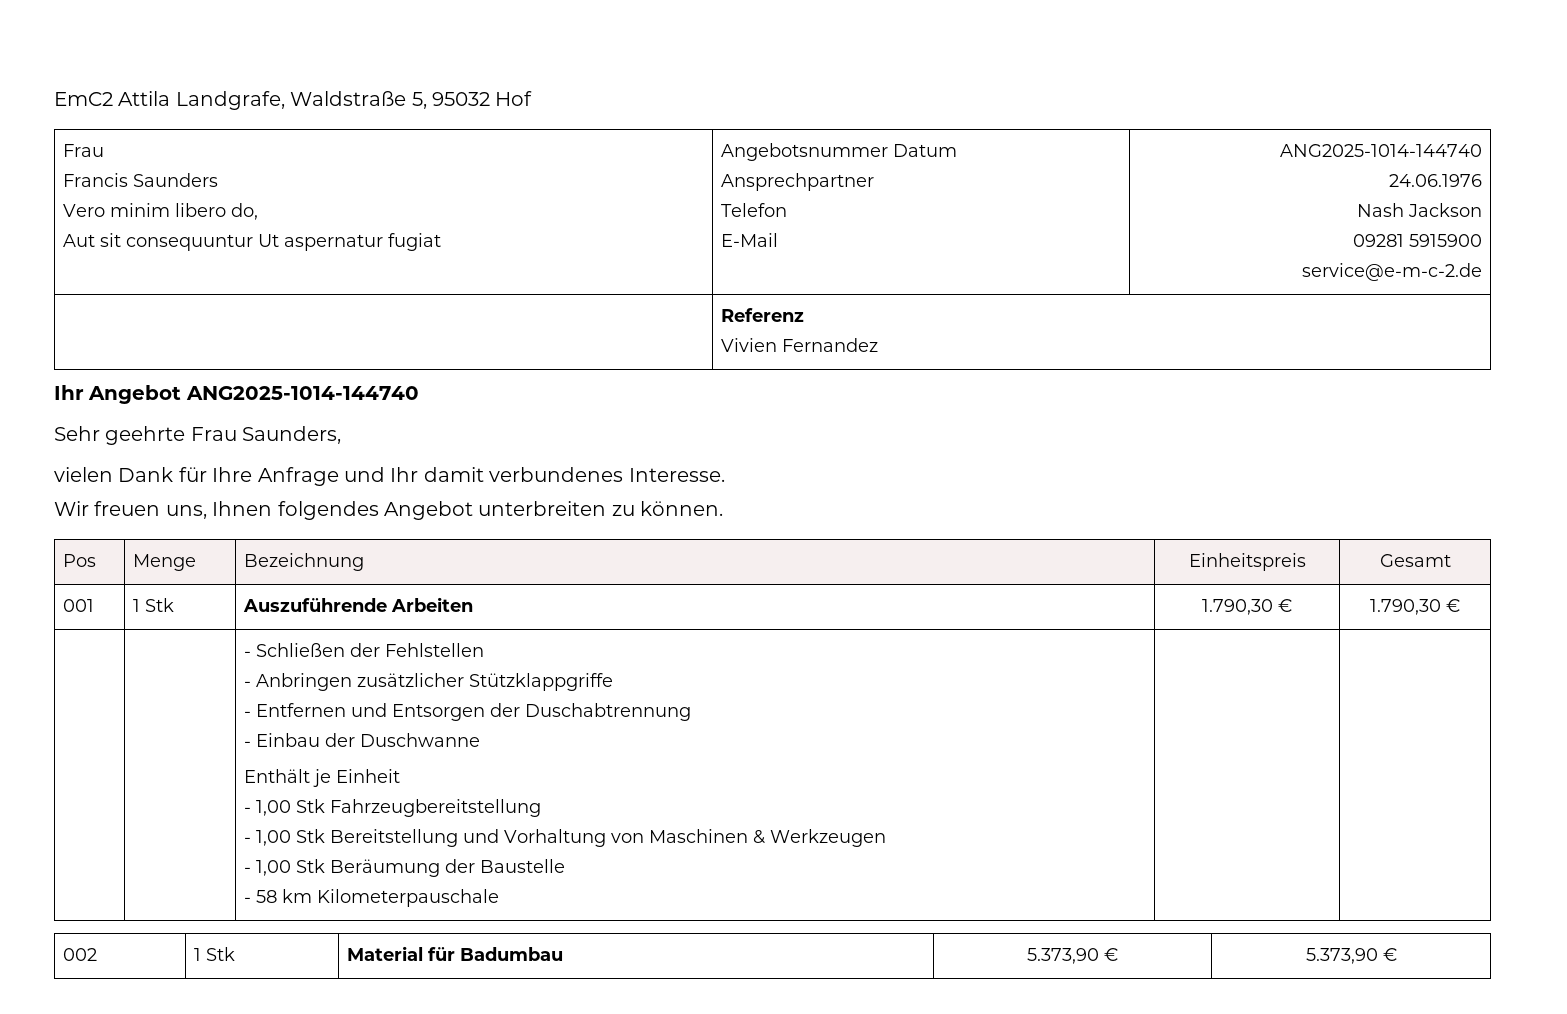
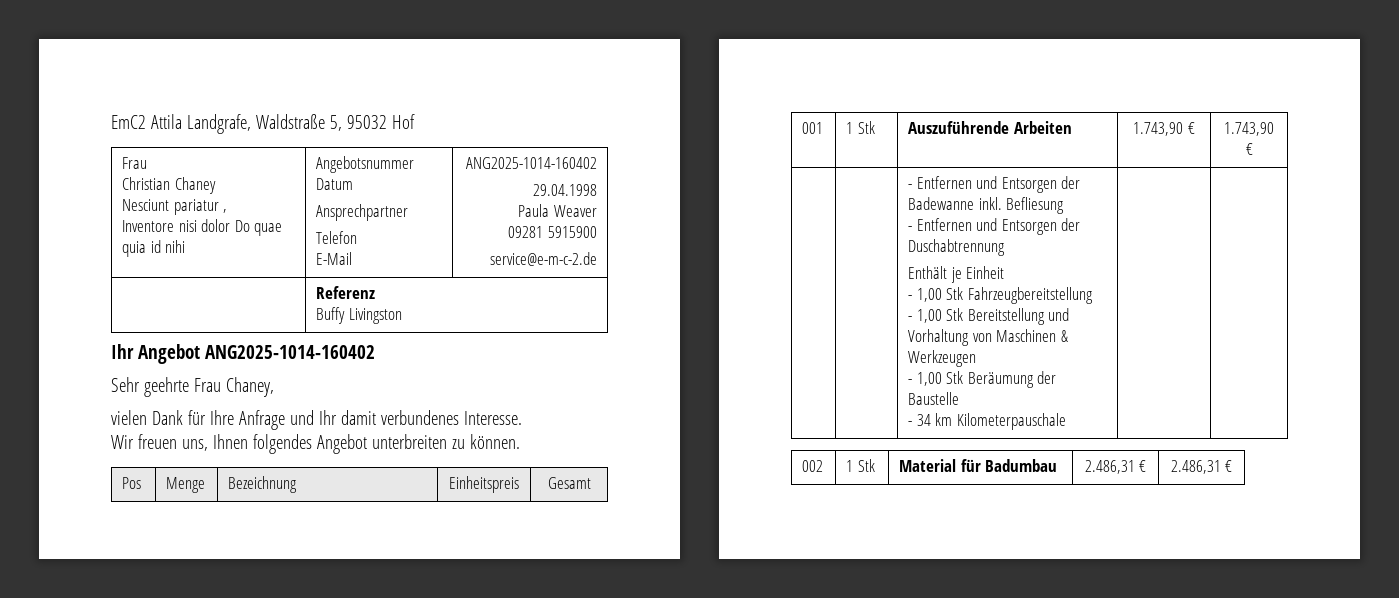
[62,173,218,187] [62,203,258,220] [62,233,441,251] Francis Saunders // Vero minim libero do, // Aut sit consequuntur Ut aspernatur fugiat -> [122,177,216,194] [122,199,228,215] [122,219,282,236] [122,240,186,257] Christian Chaney // Nesciunt pariatur , // Inventore nisi dolor Do quae quia id nihi
[1280,144,1483,157] [1389,174,1483,187] [1357,203,1483,217] ANG2025-1014-144740 // 24.06.1976 // Nash Jackson -> [465,157,597,169] [532,184,597,196] [518,204,597,217] ANG2025-1014-160402 // 29.04.1998 // Paula Weaver
[720,338,878,352] Vivien Fernandez -> [316,307,402,324] Buffy Livingston
[185,386,419,400] ANG2025-1014-144740 -> [204,345,375,359] ANG2025-1014-160402
[242,426,342,444] Saunders, -> [225,377,274,397] Chaney,
[1202,599,1292,615] [1370,599,1441,615] 1.790,30 € | 1.790,30 -> [1133,122,1195,136] [1224,122,1274,136] 1.743,90 € | 1.743,90
[255,643,484,657] [243,673,613,691] Schließen der Fehlstellen // - Anbringen zusätzlicher Stützklappgriffe -> [916,176,1080,193] [908,197,1065,214] Entfernen und Entsorgen der Badewanne inkl. Befliesung
[243,733,480,747] // - Einbau der Duschwanne -> (1006, 247) none
[255,890,277,903] 58 -> [916,414,931,426] 34
[1027,948,1118,964] [1305,948,1378,964] 5.373,90 € | 5.373,90 -> [1084,460,1147,474] [1170,460,1221,474] 2.486,31 € | 2.486,31

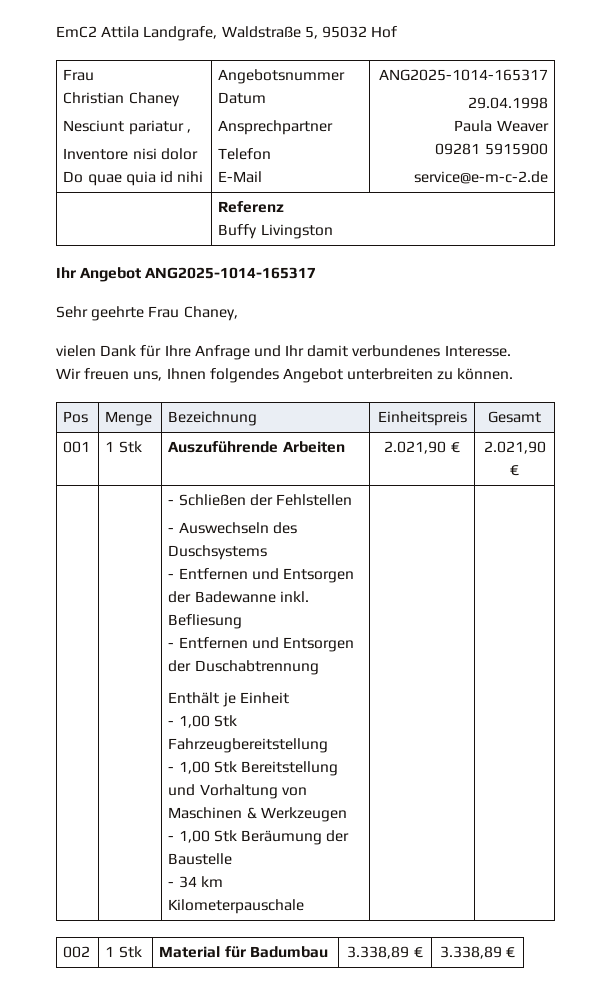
[465,157,597,169] ANG2025-1014-160402 -> [378,69,548,81] ANG2025-1014-165317
[204,345,375,359] ANG2025-1014-160402 -> [145,267,317,279] ANG2025-1014-165317
[1133,122,1195,136] [1224,122,1274,136] 1.743,90 € | 1.743,90 -> [384,441,460,454] [483,441,546,454] 2.021,90 € | 2.021,90
(913, 186) none -> [178,494,352,506] [168,522,297,534] [168,545,268,560] [168,574,175,579] Schließen der Fehlstellen // - Auswechseln des Duschsystems // -
[1084,460,1147,474] [1170,460,1221,474] 2.486,31 € | 2.486,31 -> [347,946,423,959] [439,946,502,959] 3.338,89 € | 3.338,89

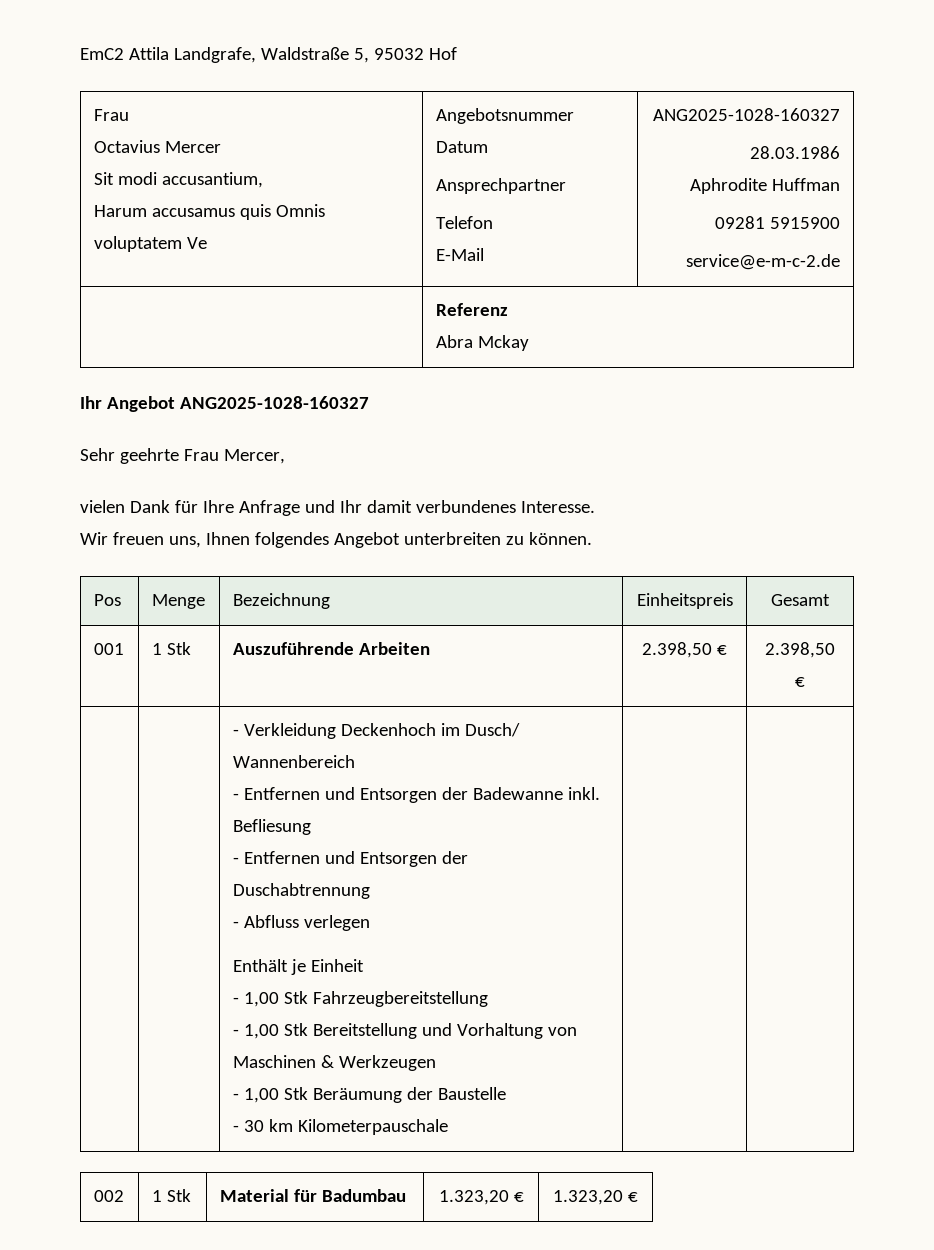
[63,92,180,107] [63,120,191,135] [63,148,198,160] [63,171,204,186] Christian Chaney // Nesciunt pariatur , // Inventore nisi dolor Do quae quia id nihi -> [93,140,221,153] [93,172,263,188] [93,204,325,220] [93,236,207,252] Octavius Mercer // Sit modi accusantium, // Harum accusamus quis Omnis voluptatem Ve
[378,69,548,81] [467,97,548,109] [454,120,549,132] ANG2025-1014-165317 // 29.04.1998 // Paula Weaver -> [653,108,841,121] [750,146,841,159] [690,178,841,194] ANG2025-1028-160327 // 28.03.1986 // Aphrodite Huffman
[218,224,333,239] Buffy Livingston -> [435,335,529,351] Abra Mckay
[145,267,317,279] ANG2025-1014-165317 -> [179,396,369,409] ANG2025-1028-160327
[183,306,238,321] Chaney, -> [223,449,285,464] Mercer,
[384,441,460,454] [483,441,546,454] 2.021,90 € | 2.021,90 -> [642,642,727,658] [765,642,835,658] 2.398,50 € | 2.398,50
[178,494,352,506] [168,522,297,534] [168,545,268,560] Schließen der Fehlstellen // - Auswechseln des Duschsystems -> [243,723,520,739] [232,755,355,768] Verkleidung Deckenhoch im Dusch/ Wannenbereich
(319, 667) none -> [232,915,370,931] // - Abfluss verlegen
[178,876,197,888] 34 -> [243,1120,264,1132] 30
[347,946,423,959] [439,946,502,959] 3.338,89 € | 3.338,89 -> [438,1190,524,1205] [553,1190,624,1205] 1.323,20 € | 1.323,20

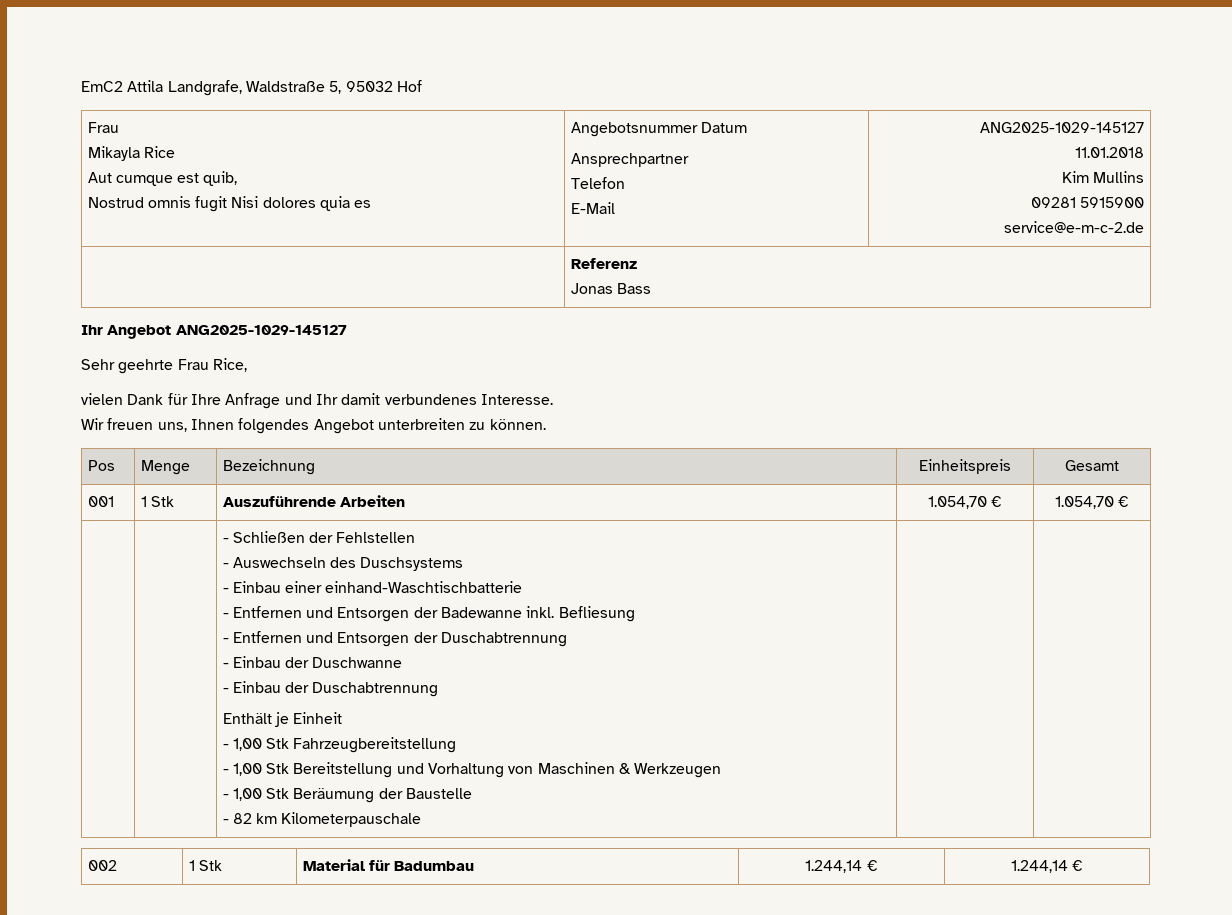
[93,140,221,153] [93,172,263,188] [93,204,325,220] [93,236,207,252] Octavius Mercer // Sit modi accusantium, // Harum accusamus quis Omnis voluptatem Ve -> [87,146,175,161] [87,171,238,186] [87,196,372,212] Mikayla Rice // Aut cumque est quib, // Nostrud omnis fugit Nisi dolores quia es
[653,108,841,121] [750,146,841,159] [690,178,841,194] ANG2025-1028-160327 // 28.03.1986 // Aphrodite Huffman -> [980,122,1145,133] [1075,147,1145,158] [1062,171,1145,183] ANG2025-1029-145127 // 11.01.2018 // Kim Mullins
[435,335,529,351] Abra Mckay -> [570,283,651,294] Jonas Bass
[179,396,369,409] ANG2025-1028-160327 -> [175,325,347,335] ANG2025-1029-145127
[223,449,285,464] Mercer, -> [212,358,247,372] Rice,
[642,642,727,658] [765,642,835,658] 2.398,50 € | 2.398,50 -> [927,496,1003,509] [1054,496,1114,509] 1.054,70 € | 1.054,70
[243,723,520,739] [232,755,355,768] Verkleidung Deckenhoch im Dusch/ Wannenbereich -> [232,531,416,543] [222,557,464,571] [222,581,523,593] Schließen der Fehlstellen // - Auswechseln des Duschsystems // - Einbau einer einhand-Waschtischbatterie
[243,915,370,931] Abfluss verlegen -> [232,656,403,668] [222,681,439,697] Einbau der Duschwanne // - Einbau der Duschabtrennung
[243,1120,264,1132] 30 -> [232,813,252,824] 82
[438,1190,524,1205] [553,1190,624,1205] 1.323,20 € | 1.323,20 -> [805,860,878,873] [1010,860,1068,873] 1.244,14 € | 1.244,14

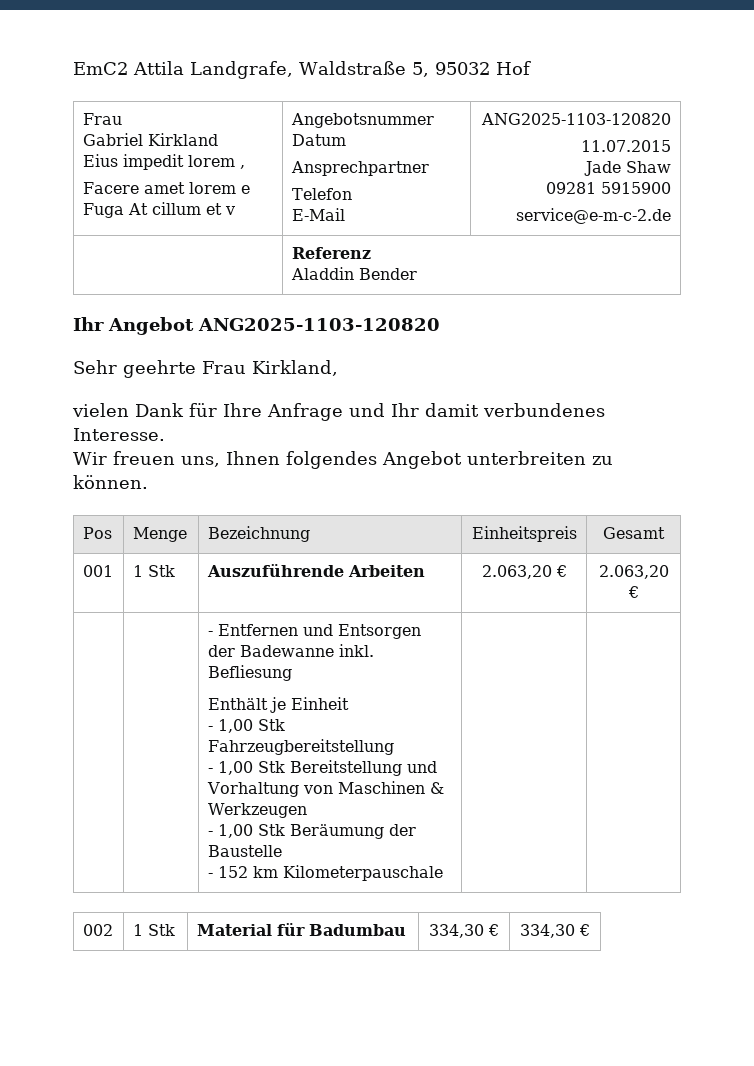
[87,146,175,161] [87,171,238,186] [87,196,372,212] Mikayla Rice // Aut cumque est quib, // Nostrud omnis fugit Nisi dolores quia es -> [82,133,218,146] [82,154,245,170] [82,182,250,194] [82,202,235,218] Gabriel Kirkland // Eius impedit lorem , // Facere amet lorem e Fuga At cillum et v
[980,122,1145,133] [1075,147,1145,158] [1062,171,1145,183] ANG2025-1029-145127 // 11.01.2018 // Kim Mullins -> [481,113,672,125] [581,140,672,152] [584,161,672,176] ANG2025-1103-120820 // 11.07.2015 // Jade Shaw
[570,283,651,294] Jonas Bass -> [290,267,417,280] Aladdin Bender
[175,325,347,335] ANG2025-1029-145127 -> [198,318,440,331] ANG2025-1103-120820
[212,358,247,372] Rice, -> [252,360,338,376] Kirkland,
[927,496,1003,509] [1054,496,1114,509] 1.054,70 € | 1.054,70 -> [481,565,567,579] [598,565,669,579] 2.063,20 € | 2.063,20
[232,531,416,543] [222,557,464,571] [222,581,523,593] [222,613,229,618] Schließen der Fehlstellen // - Auswechseln des Duschsystems // - Einbau einer einhand-Waschtischbatterie // - -> (213, 633) none
[222,631,568,647] [222,656,403,668] [222,681,439,697] // - Entfernen und Entsorgen der Duschabtrennung // - Einbau der Duschwanne // - Einbau der Duschabtrennung -> (292, 673) none
[232,813,252,824] 82 -> [217,866,248,878] 152
[805,860,878,873] [1010,860,1068,873] 1.244,14 € | 1.244,14 -> [429,924,499,938] [520,924,575,938] 334,30 € | 334,30

